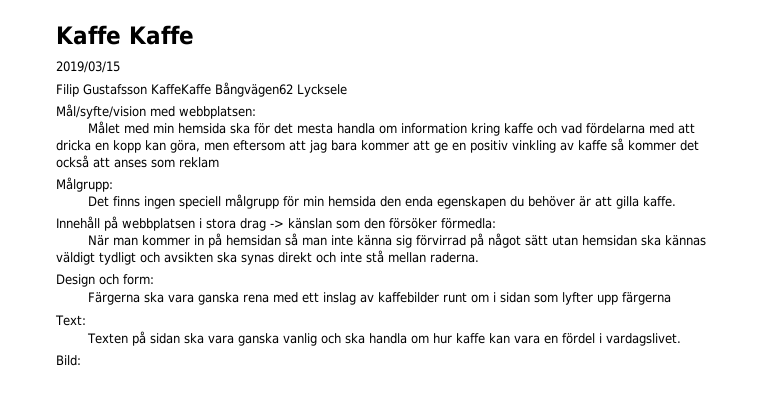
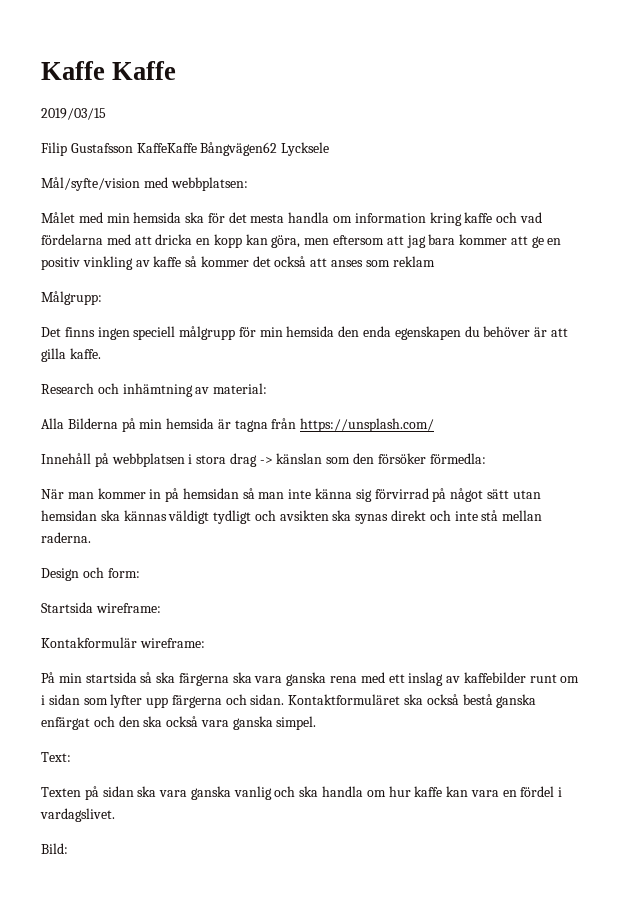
(677, 201) none -> [41,383,268,397] [41,418,435,432] // Research och inhämtning av material: // Alla Bilderna på min hemsida är tagna från https://unsplash.com/
[88,292,141,305] Färgerna -> [41,602,161,613] [41,637,205,648] [41,672,229,686] Startsida wireframe: // Kontakformulär wireframe: // På min startsida så ska färgerna
(672, 298) none -> [225,694,537,708] [41,716,317,730] och sidan. Kontaktformuläret ska också bestå ganska enfärgat och den ska också vara ganska simpel.

